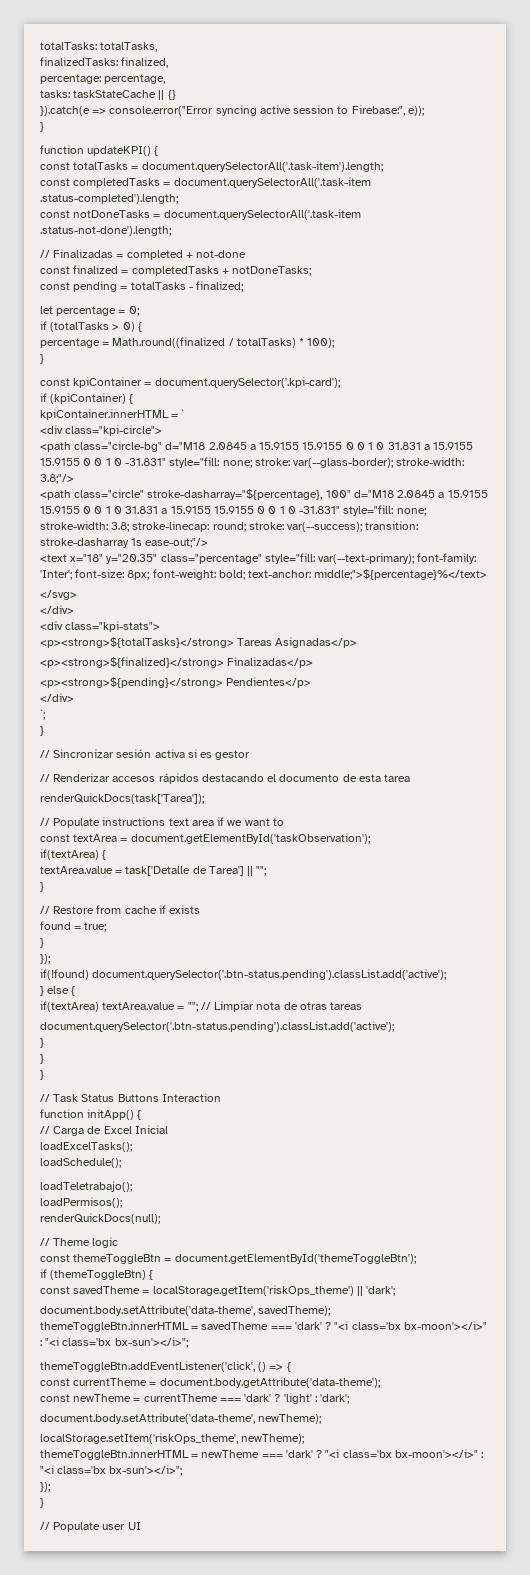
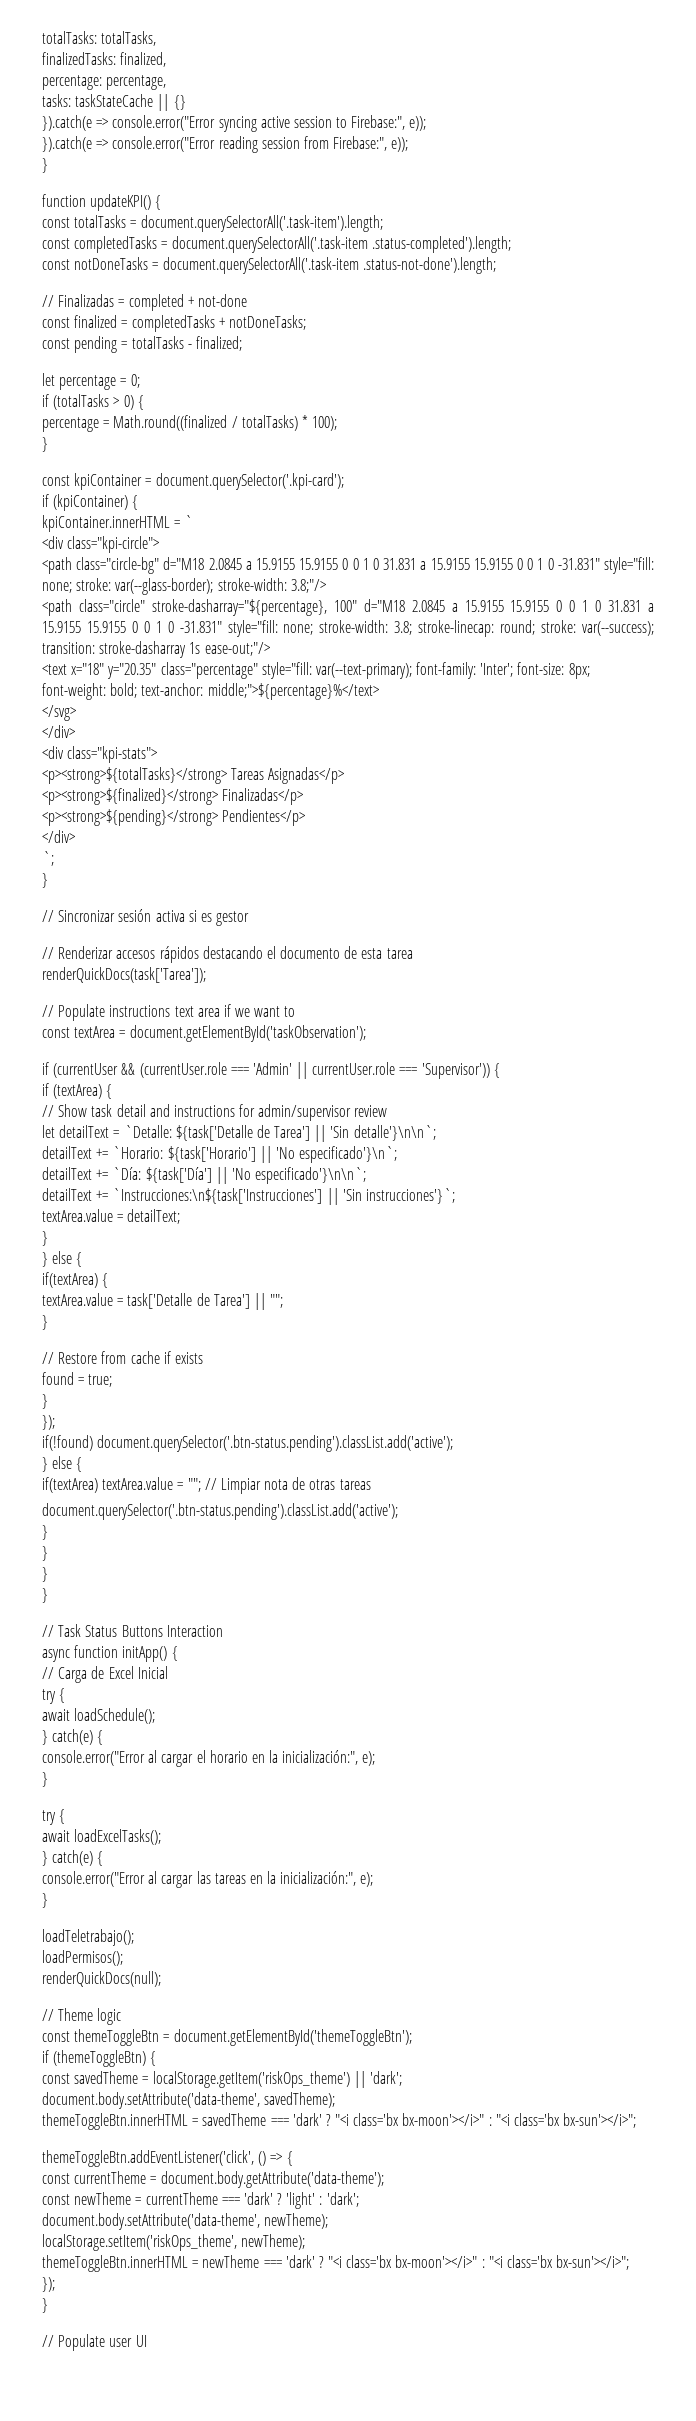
(424, 111) none -> [42,136,409,153] // }).catch(e => console.error("Error reading session from Firebase:", e));
(370, 838) none -> [42,1062,500,1079] [42,1083,113,1099] [42,1104,388,1121] [42,1125,436,1142] [42,1146,398,1163] [42,1167,367,1184] [42,1188,455,1205] [42,1209,181,1224] [42,1231,48,1246] [42,1251,83,1267] // if (currentUser && (currentUser.role === 'Admin' || currentUser.role === 'Supervisor')) { // if (textArea) { // // Show task detail and instructions for admin/supervisor review // let detailText = `Detalle: ${task['Detalle de Tarea'] || 'Sin detalle'}\n\n`; // detailText += `Horario: ${task['Horario'] || 'No especificado'}\n`; // detailText += `Día: ${task['Día'] || 'No especificado'}\n\n`; // detailText += `Instrucciones:\n${task['Instrucciones'] || 'Sin instrucciones'}`; // textArea.value = detailText; // } // } else {
(44, 1075) none -> [42,1588,48,1603] // }
(221, 1097) none -> [42,1649,70,1662] async
[40,1142,132,1152] [40,1158,121,1168] loadExcelTasks(); // loadSchedule(); -> [42,1688,66,1704] [42,1708,156,1724] [42,1729,104,1745] [42,1750,376,1767] [42,1772,48,1787] [42,1809,66,1825] [42,1829,162,1845] [42,1850,104,1866] [42,1871,374,1888] [42,1893,48,1908] try { // await loadSchedule(); // } catch(e) { // console.error("Error al cargar el horario en la inicialización:", e); // } // try { // await loadExcelTasks(); // } catch(e) { // console.error("Error al cargar las tareas en la inicialización:", e); // }

